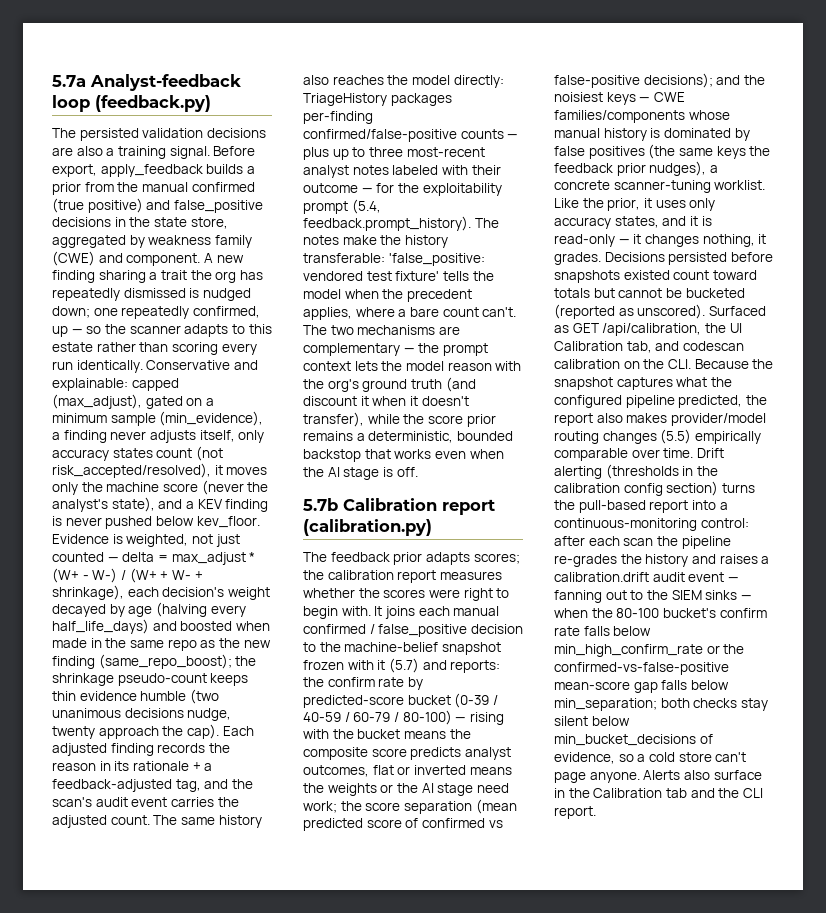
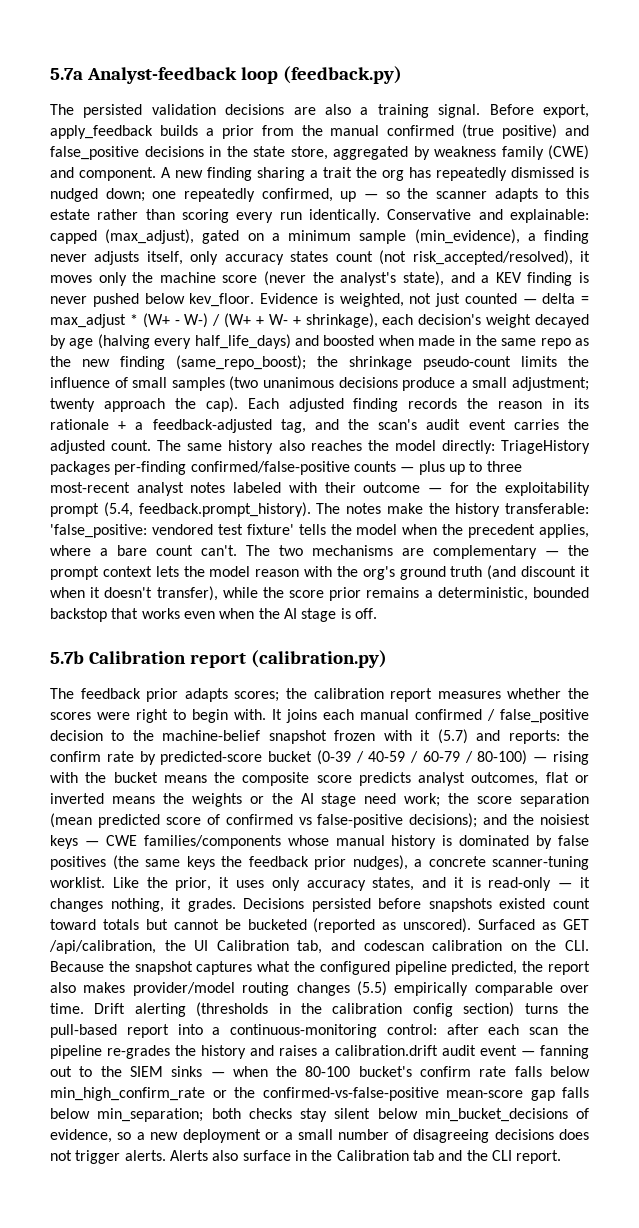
[210,673,249,686] [52,689,219,704] [52,708,232,721] keeps thin evidence humble (two unanimous decisions nudge, -> [521,356,589,367] [50,376,590,391] limits the influence of small samples (two unanimous decisions produce a small adjustment;
[648,752,747,762] [554,772,640,783] cold store can't page anyone. -> [150,1129,589,1143] [50,1150,166,1164] new deployment or a small number of disagreeing decisions does not trigger alerts.

